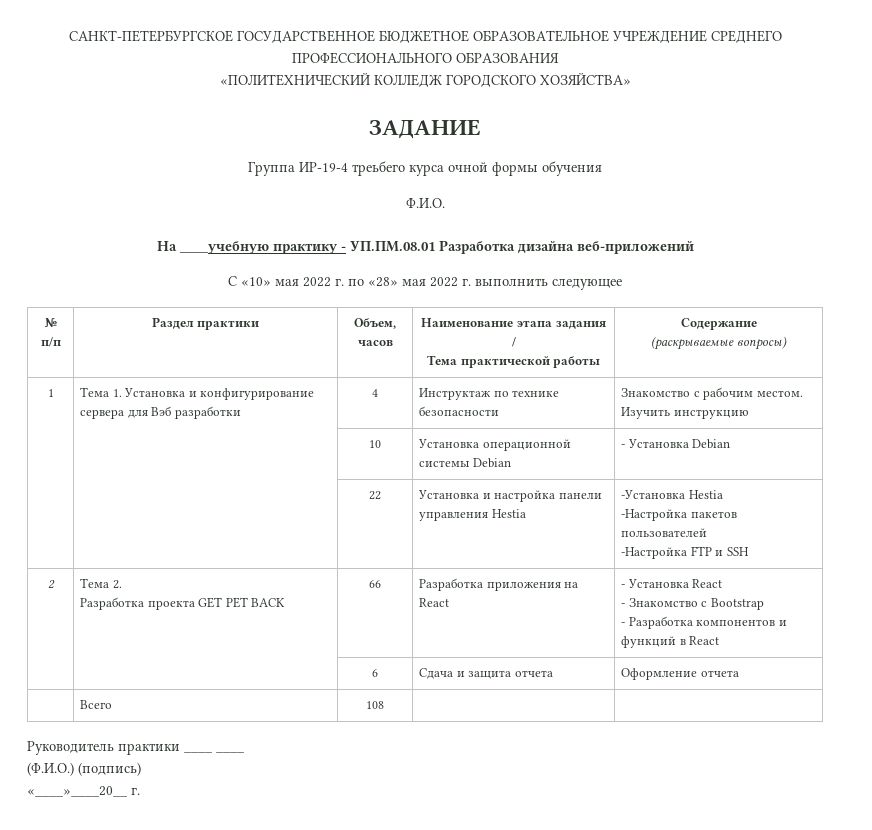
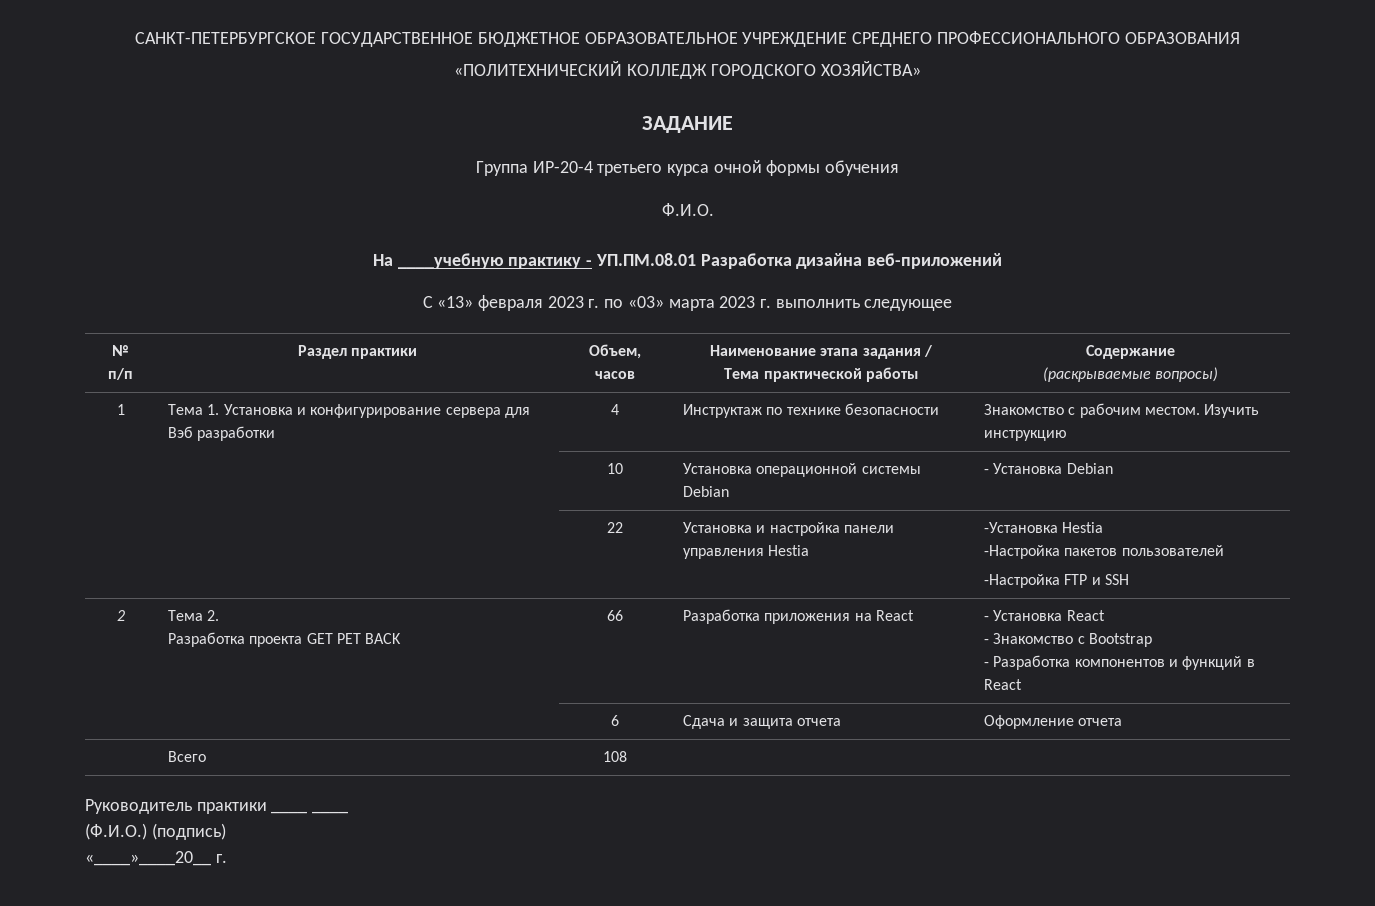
[299,161,405,176] ИP-19-4 треьбего -> [532,161,663,176] ИP-20-4 третьего
[241,277,458,287] «10» мая 2022 г. по «28» мая 2022 -> [437,295,756,311] «13» февраля 2023 г. по «03» марта 2023

